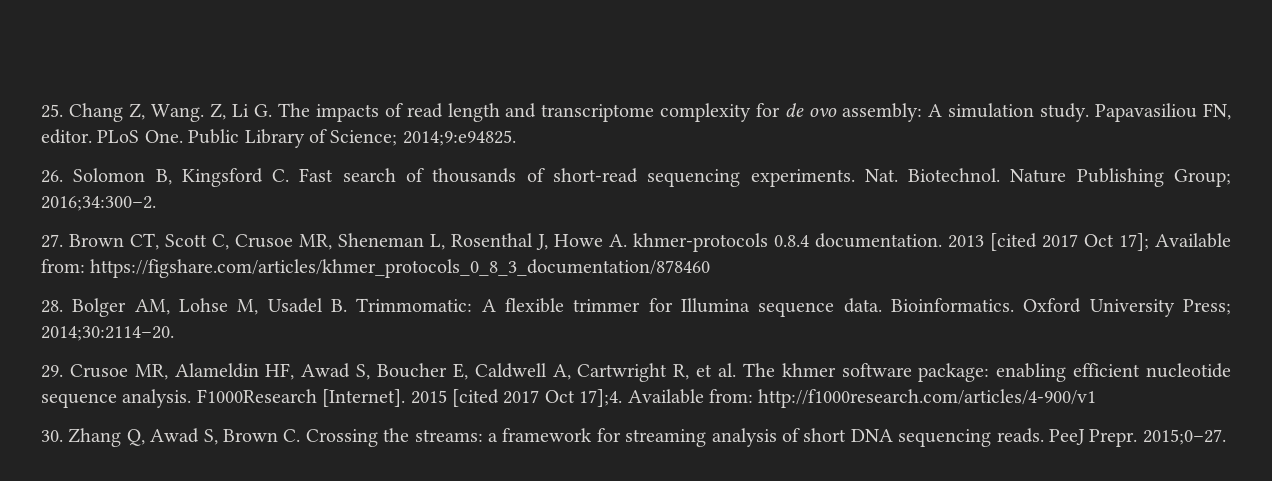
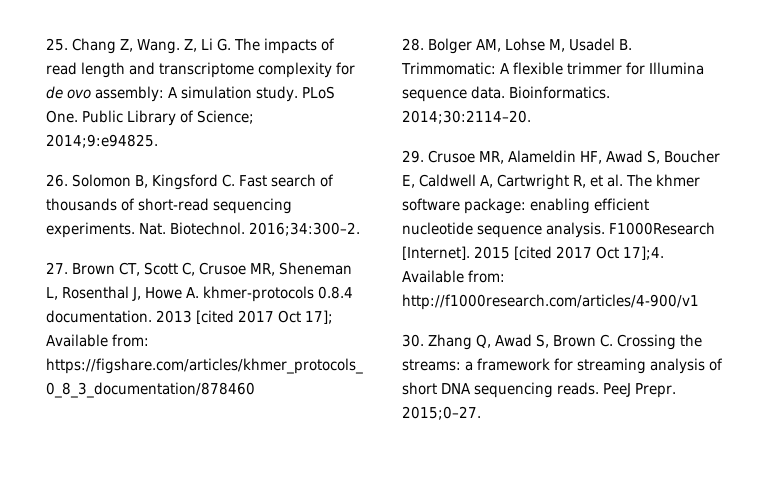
[1095,103,1231,122] [41,129,92,144] Papavasiliou FN, editor. -> (299, 94) none
[1010,168,1231,187] Nature Publishing Group; -> (246, 228) none
[1023,298,1231,317] Oxford University Press; -> (611, 92) none

